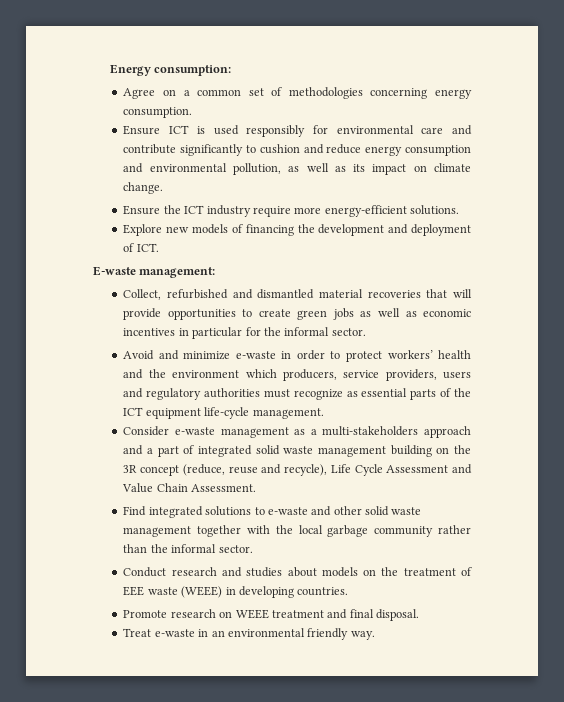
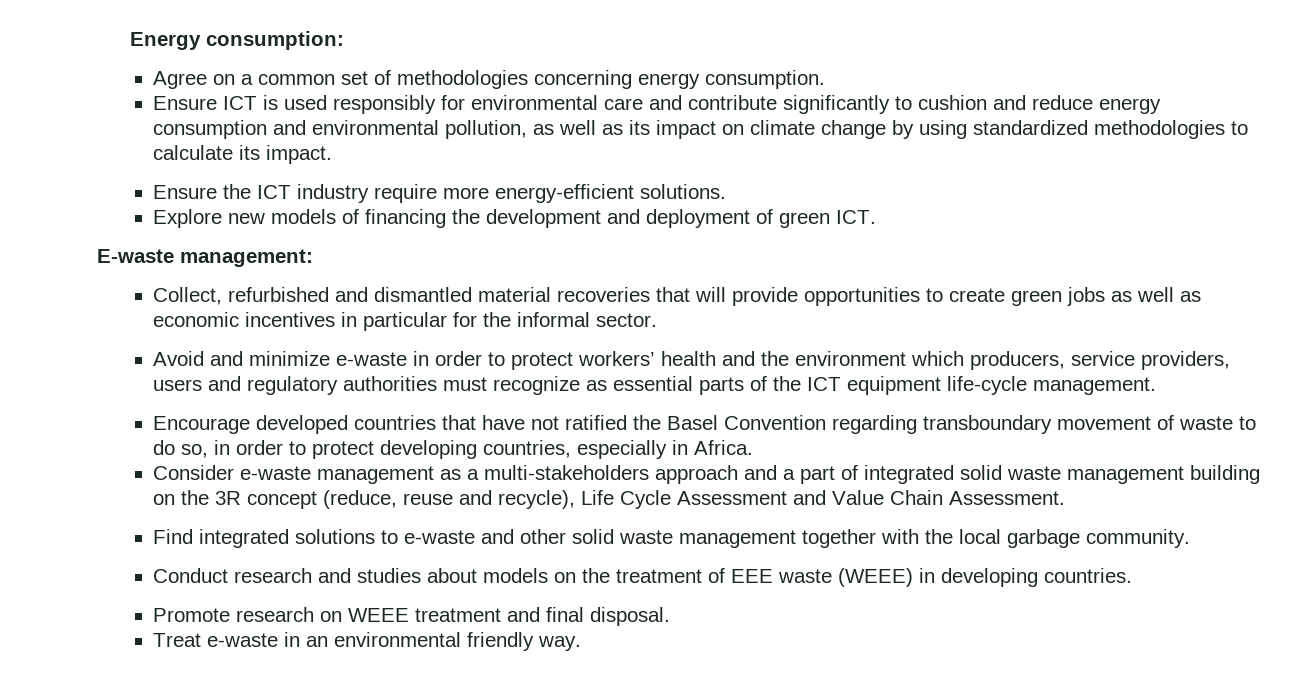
[123,182,164,194] change. -> [821,120,1249,139] [153,145,333,164] change by using standardized methodologies to calculate its impact.
(135, 247) none -> [779,212,831,228] green
(324, 413) none -> [153,415,1257,434] [153,440,754,459] // Encourage developed countries that have not ratified the Basel Convention regarding transboundary movement of waste to do so, in order to protect developing countries, especially in Africa.
[374,525,471,537] [123,544,253,553] community rather than the informal sector. -> [1086,529,1191,548] community.

